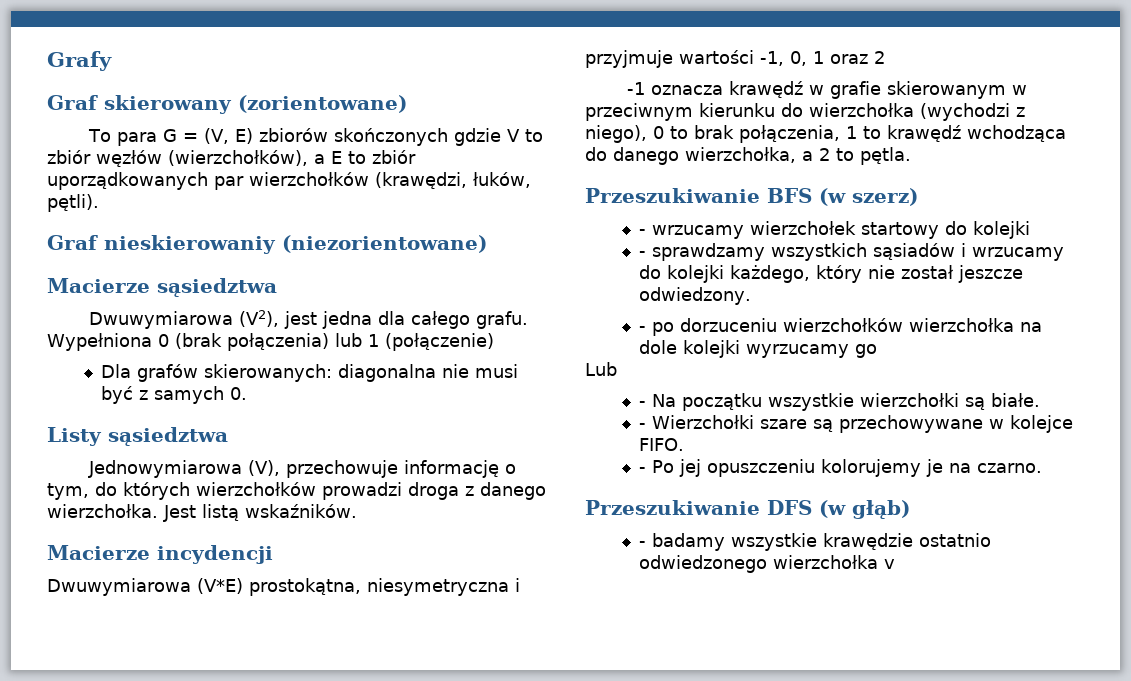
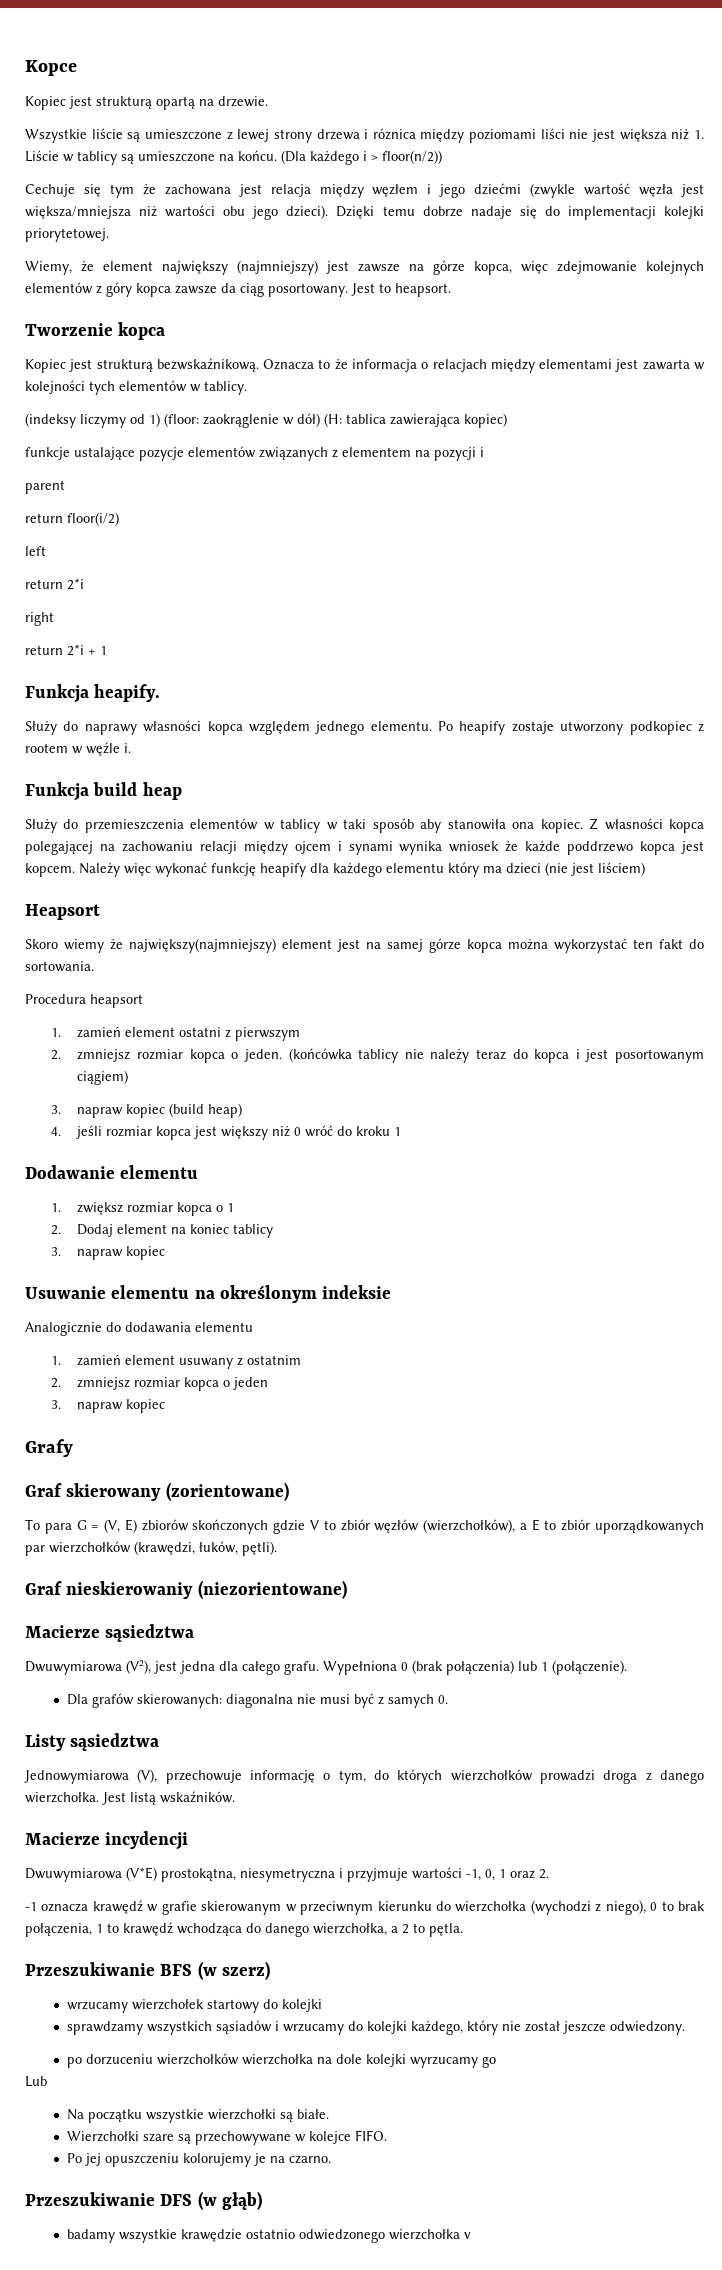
(47, 61) none -> [25,60,77,76] [25,96,268,110] [25,128,704,143] [25,150,442,165] [25,183,704,198] [25,205,705,220] [25,228,109,242] [25,260,704,275] [25,282,451,297] [25,322,166,340] [25,358,706,373] [25,380,247,395] [25,413,507,428] [25,446,484,461] [25,480,65,494] [25,512,119,526] [25,546,46,556] [25,578,84,590] [25,612,54,626] [25,644,107,656] [25,684,161,703] [25,720,704,735] [25,742,131,756] [25,782,182,801] [25,818,704,833] [25,841,705,855] [25,862,645,877] [25,904,100,920] [25,938,704,953] [25,961,94,972] [25,994,143,1008] [51,1026,301,1041] [51,1048,705,1063] [77,1070,129,1085] [51,1103,243,1118] [51,1125,402,1140] [25,1165,199,1179] [51,1202,235,1216] [51,1224,274,1238] [51,1246,166,1260] [25,1285,392,1303] [25,1322,253,1336] [51,1354,302,1369] [51,1377,269,1391] [51,1399,166,1413] Kopce // Kopiec jest strukturą opartą na drzewie. // Wszystkie liście są umieszczone z lewej strony drzewa i róznica między poziomami liści nie jest większa niż 1. Liście w tablicy są umieszczone na końcu. (Dla każdego i > floor(n/2)) // Cechuje się tym że zachowana jest relacja między węzłem i jego dziećmi (zwykle wartość węzła jest większa/mniejsza niż wartości obu jego dzieci). Dzięki temu dobrze nadaje się do implementacji kolejki priorytetowej. // Wiemy, że element największy (najmniejszy) jest zawsze na górze kopca, więc zdejmowanie kolejnych elementów z góry kopca zawsze da ciąg posortowany. Jest to heapsort. // Tworzenie kopca // Kopiec jest strukturą bezwskaźnikową. Oznacza to że informacja o relacjach między elementami jest zawarta w kolejności tych elementów w tablicy. // (indeksy liczymy od 1) (floor: zaokrąglenie w dół) (H: tablica zawierająca kopiec) // funkcje ustalające pozycje elementów związanych z elementem na pozycji i // parent // return floor(i/2) // left // return 2*i // right // return 2*i + 1 // Funkcja heapify. // Służy do naprawy własności kopca względem jednego elementu. Po heapify zostaje utworzony podkopiec z rootem w węźle i. // Funkcja build heap // Służy do przemieszczenia elementów w tablicy w taki sposób aby stanowiła ona kopiec. Z własności kopca polegającej na zachowaniu relacji między ojcem i synami wynika wniosek że każde poddrzewo kopca jest kopcem. Należy więc wykonać funkcję heapify dla każdego elementu który ma dzieci (nie jest liściem) // Heapsort // Skoro wiemy że największy(najmniejszy) element jest na samej górze kopca można wykorzystać ten fakt do sortowania. // Procedura heapsort // 1. zamień element ostatni z pierwszym // 2. zmniejsz rozmiar kopca o jeden. (końcówka tablicy nie należy teraz do kopca i jest posortowanym ciągiem) // 3. napraw kopiec (build heap) // 4. jeśli rozmiar kopca jest większy niż 0 wróć do kroku 1 // Dodawanie elementu // 1. zwiększ rozmiar kopca o 1 // 2. Dodaj element na koniec tablicy // 3. napraw kopiec // Usuwanie elementu na określonym indeksie // Analogicznie do dodawania elementu // 1. zamień element usuwany z ostatnim // 2. zmniejsz rozmiar kopca o jeden // 3. napraw kopiec //
[385,333,494,351] (połączenie) -> [552,1660,627,1675] (połączenie).
[874,51,885,64] 2 -> [539,1869,549,1879] 2.
[638,229,646,235] - -> (270, 1970) none
[638,251,646,257] - -> (323, 2005) none
[638,326,646,332] - -> (686, 2028) none
[638,401,646,407] - -> (47, 2081) none
[638,423,646,429] - -> (330, 2114) none
[638,467,646,473] - -> (388, 2135) none
[638,541,646,547] - -> (262, 2200) none

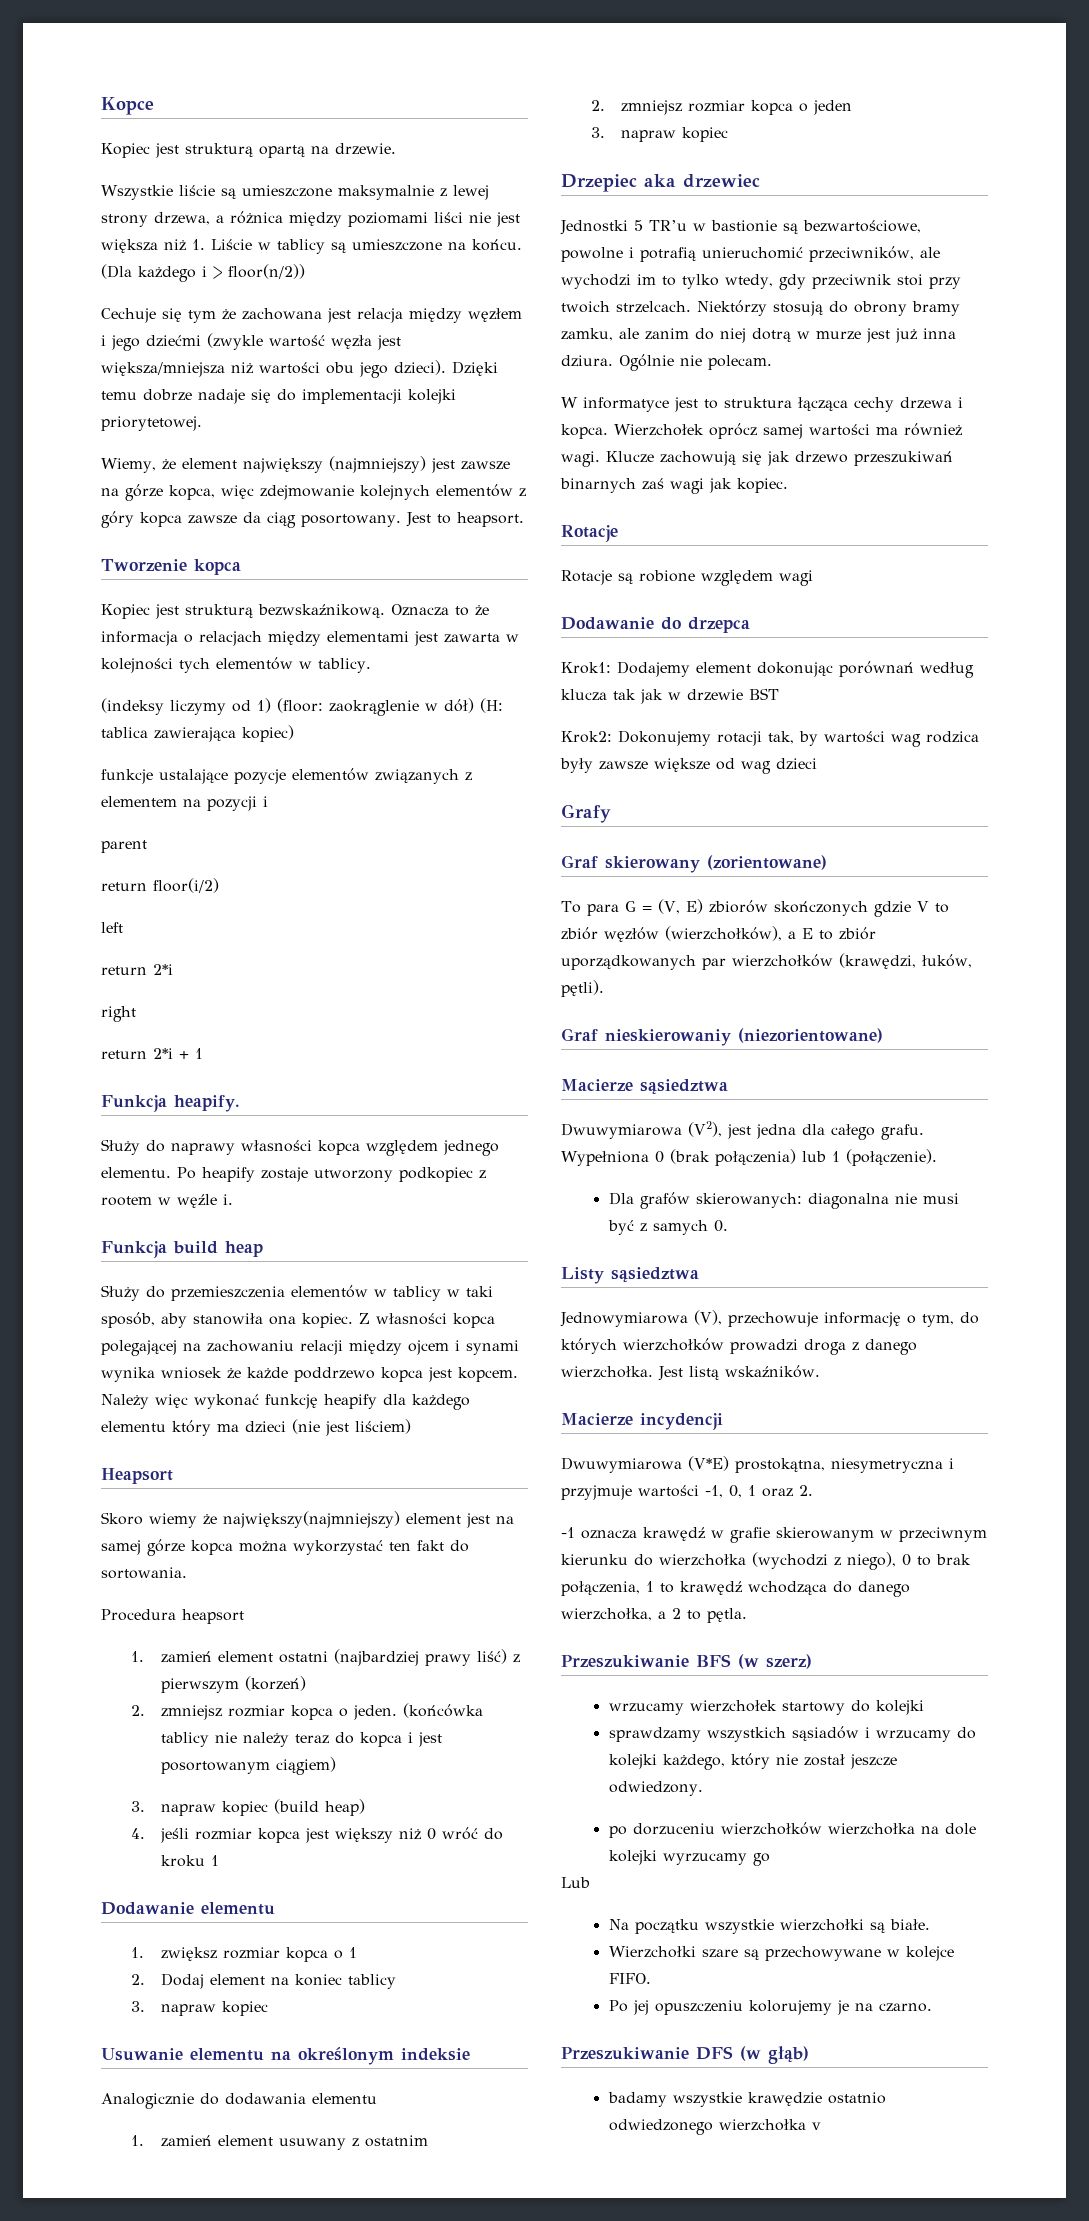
(222, 134) none -> [338,185,434,200] maksymalnie
[316,128,416,140] drzewa i róznica -> [154,211,283,225] drzewa, a różnica
[372,818,414,833] sposób -> [101,1312,155,1328] sposób,
(222, 1032) none -> [334,1649,508,1666] (najbardziej prawy liść)
(301, 1034) none -> [245,1676,307,1691] (korzeń)
(166, 1406) none -> [561,174,760,192] [560,220,921,235] [561,246,940,262] [561,274,961,290] [561,300,960,316] [561,328,956,343] [561,354,772,371] [561,397,963,412] [561,423,962,439] [561,451,953,467] [560,478,788,494] [561,525,618,542] [561,570,813,586] [561,617,750,633] [561,661,974,678] [561,688,779,704] [561,730,979,747] [560,758,817,774] // Drzepiec aka drzewiec // Jednostki 5 TR’u w bastionie są bezwartościowe, powolne i potrafią unieruchomić przeciwników, ale wychodzi im to tylko wtedy, gdy przeciwnik stoi przy twoich strzelcach. Niektórzy stosują do obrony bramy zamku, ale zanim do niej dotrą w murze jest już inna dziura. Ogólnie nie polecam. // W informatyce jest to struktura łącząca cechy drzewa i kopca. Wierzchołek oprócz samej wartości ma również wagi. Klucze zachowują się jak drzewo przeszukiwań binarnych zaś wagi jak kopiec. // Rotacje // Rotacje są robione względem wagi // Dodawanie do drzepca // Krok1: Dodajemy element dokonując porównań według klucza tak jak w drzewie BST // Krok2: Dokonujemy rotacji tak, by wartości wag rodzica były zawsze większe od wag dzieci

